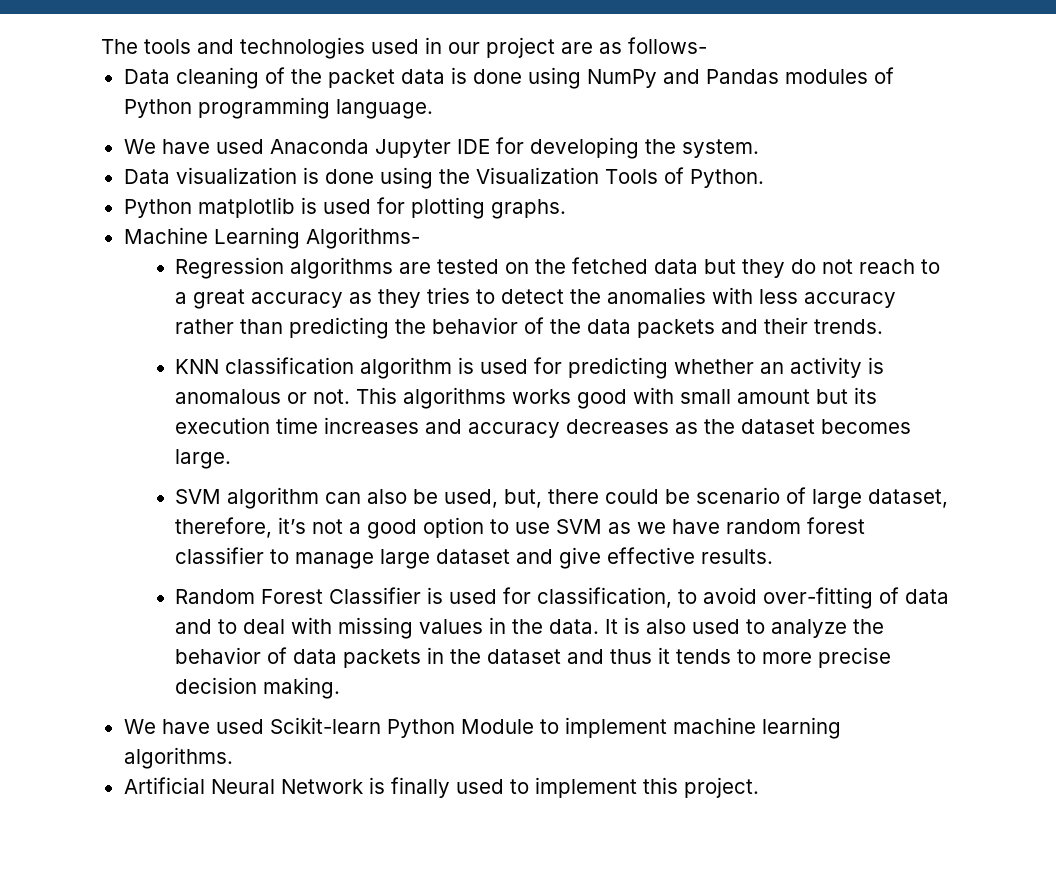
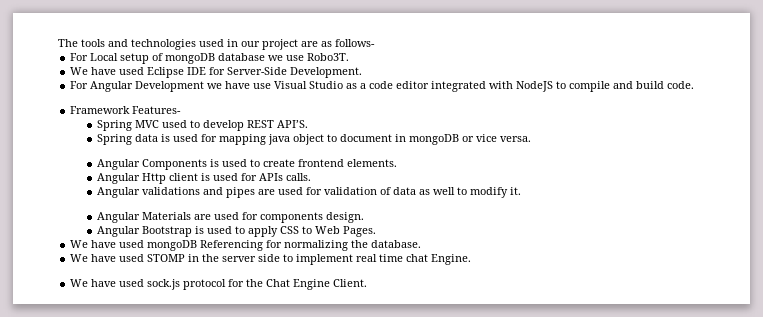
[123,67,894,89] [123,97,433,119] [123,137,759,159] [123,167,764,189] [123,197,566,219] [123,227,420,249] [175,257,941,279] [175,287,897,309] [175,317,884,339] [175,357,885,379] [175,387,878,409] [175,417,912,438] [175,449,232,469] [175,487,949,509] [175,517,866,539] [175,547,774,569] [175,587,950,609] [175,617,885,639] [175,647,892,668] [175,677,341,699] [123,717,841,739] [123,747,233,769] [123,777,759,798] Data cleaning of the packet data is done using NumPy and Pandas modules of Python programming language. // We have used Anaconda Jupyter IDE for developing the system. // Data visualization is done using the Visualization Tools of Python. // Python matplotlib is used for plotting graphs. // Machine Learning Algorithms- // Regression algorithms are tested on the fetched data but they do not reach to a great accuracy as they tries to detect the anomalies with less accuracy rather than predicting the behavior of the data packets and their trends. // KNN classification algorithm is used for predicting whether an activity is anomalous or not. This algorithms works good with small amount but its execution time increases and accuracy decreases as the dataset becomes large. // SVM algorithm can also be used, but, there could be scenario of large dataset, therefore, it’s not a good option to use SVM as we have random forest classifier to manage large dataset and give effective results. // Random Forest Classifier is used for classification, to avoid over-fitting of data and to deal with missing values in the data. It is also used to analyze the behavior of data packets in the dataset and thus it tends to more precise decision making. // We have used Scikit-learn Python Module to implement machine learning algorithms. // Artificial Neural Network is finally used to implement this project. -> [70,53,350,64] [70,67,363,78] [70,81,695,92] [70,106,182,114] [96,120,308,131] [96,134,531,145] [96,159,397,170] [96,173,311,184] [96,187,521,198] [96,212,364,223] [96,226,376,237] [70,240,422,251] [70,254,472,265] [70,279,368,290] For Local setup of mongoDB database we use Robo3T. // We have used Eclipse IDE for Server-Side Development. // For Angular Development we have use Visual Studio as a code editor integrated with NodeJS to compile and build code. // Framework Features- // Spring MVC used to develop REST API’S. // Spring data is used for mapping java object to document in mongoDB or vice versa. // Angular Components is used to create frontend elements. // Angular Http client is used for APIs calls. // Angular validations and pipes are used for validation of data as well to modify it. // Angular Materials are used for components design. // Angular Bootstrap is used to apply CSS to Web Pages. // We have used mongoDB Referencing for normalizing the database. // We have used STOMP in the server side to implement real time chat Engine. // We have used sock.js protocol for the Chat Engine Client.

